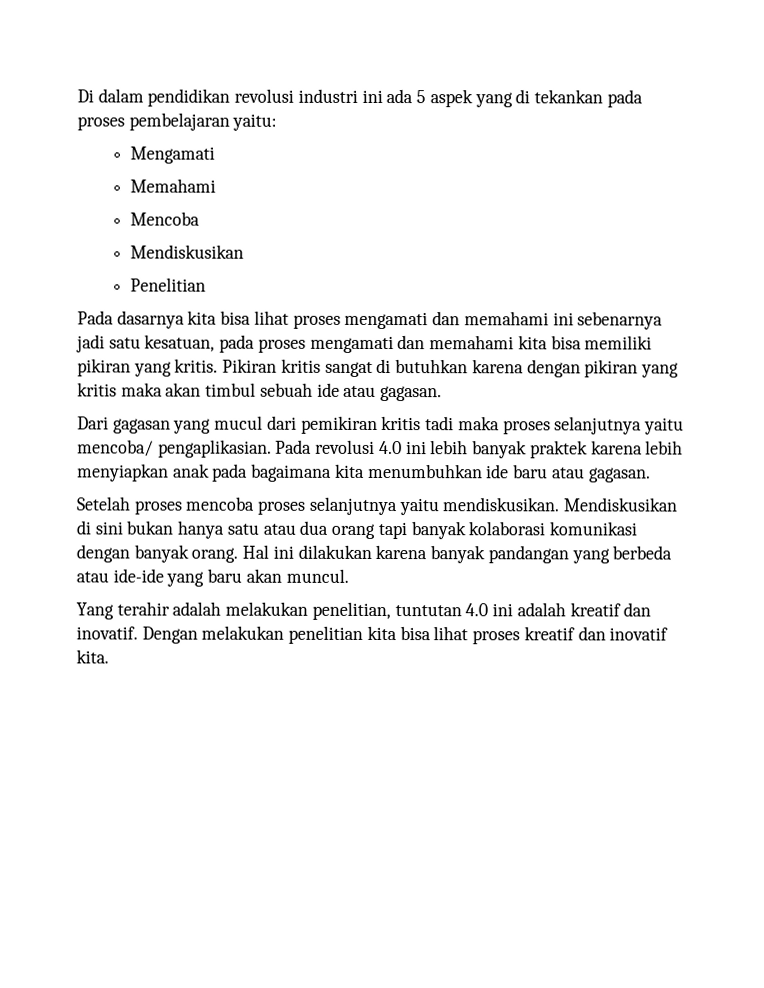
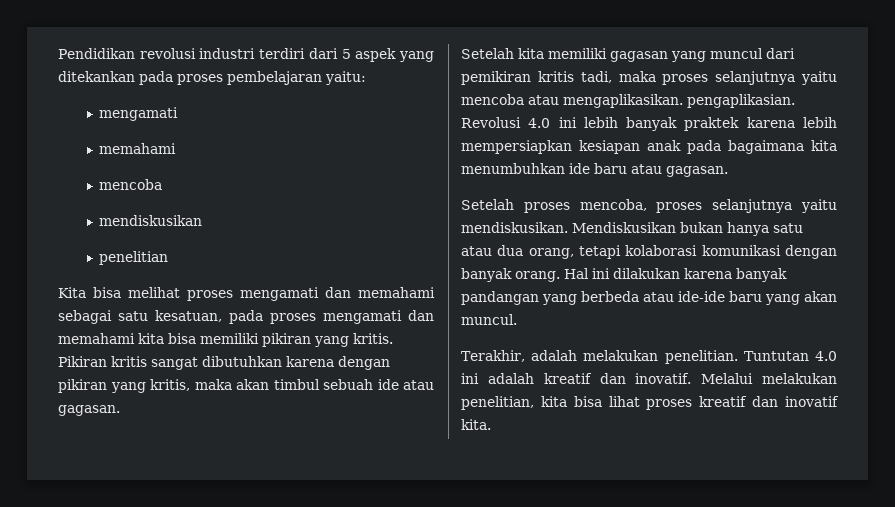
[77,88,414,107] Di dalam pendidikan revolusi industri ini ada -> [58,48,338,59] Pendidikan revolusi industri terdiri dari
[515,89,603,104] di tekankan -> [58,71,135,82] ditekankan
[129,146,215,164] [129,178,216,193] [129,211,200,226] [129,244,244,259] [129,277,206,292] [77,310,664,330] [76,334,105,353] Mengamati // Memahami // Mencoba // Mendiskusikan // Penelitian // Pada dasarnya kita bisa lihat proses mengamati dan memahami ini sebenarnya jadi -> [98,107,178,121] [98,143,176,154] [98,179,162,190] [98,215,202,226] [98,251,168,265] [58,287,435,301] [58,310,112,324] mengamati // memahami // mencoba // mendiskusikan // penelitian // Kita bisa melihat proses mengamati dan memahami sebagai
[376,358,469,374] di butuhkan -> [202,356,282,367] dibutuhkan
[77,382,117,397] kritis -> [150,379,190,391] kritis,
[77,416,109,430] Dari -> [461,48,607,59] Setelah kita memiliki
[214,415,264,430] mucul -> [710,48,763,59] muncul
[425,416,455,431] tadi -> [580,71,612,83] tadi,
[77,439,376,458] mencoba/ pengaplikasian. Pada revolusi -> [461,94,795,108] [461,117,521,128] mencoba atau mengaplikasikan. pengaplikasian. Revolusi
[77,463,169,482] menyiapkan -> [461,140,640,154] mempersiapkan kesiapan
[185,496,255,511] mencoba -> [579,199,647,211] mencoba,
[76,520,123,535] di sini -> (676, 227) none
[331,521,466,540] orang tapi banyak -> [528,245,621,259] orang, tetapi
[166,568,243,587] yang baru -> [729,291,800,305] baru yang
[76,601,462,621] Yang terahir adalah melakukan penelitian, tuntutan -> [461,350,809,364] Terakhir, adalah melakukan penelitian. Tuntutan
[141,625,364,644] Dengan melakukan penelitian -> [701,373,837,384] [461,396,534,410] Melalui melakukan penelitian,

